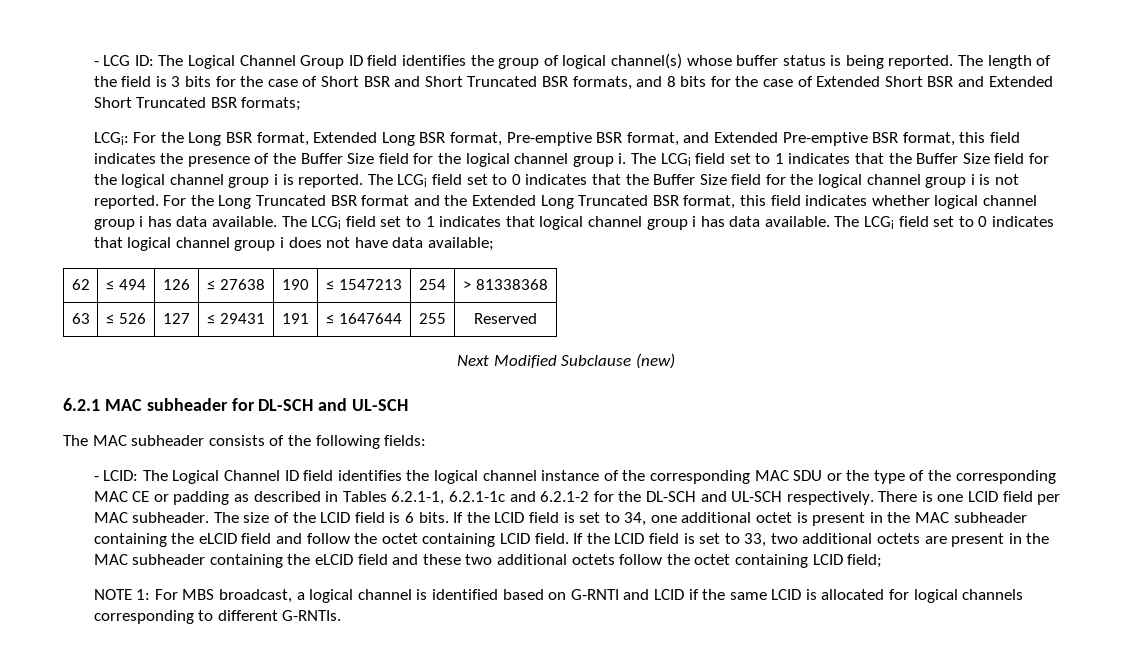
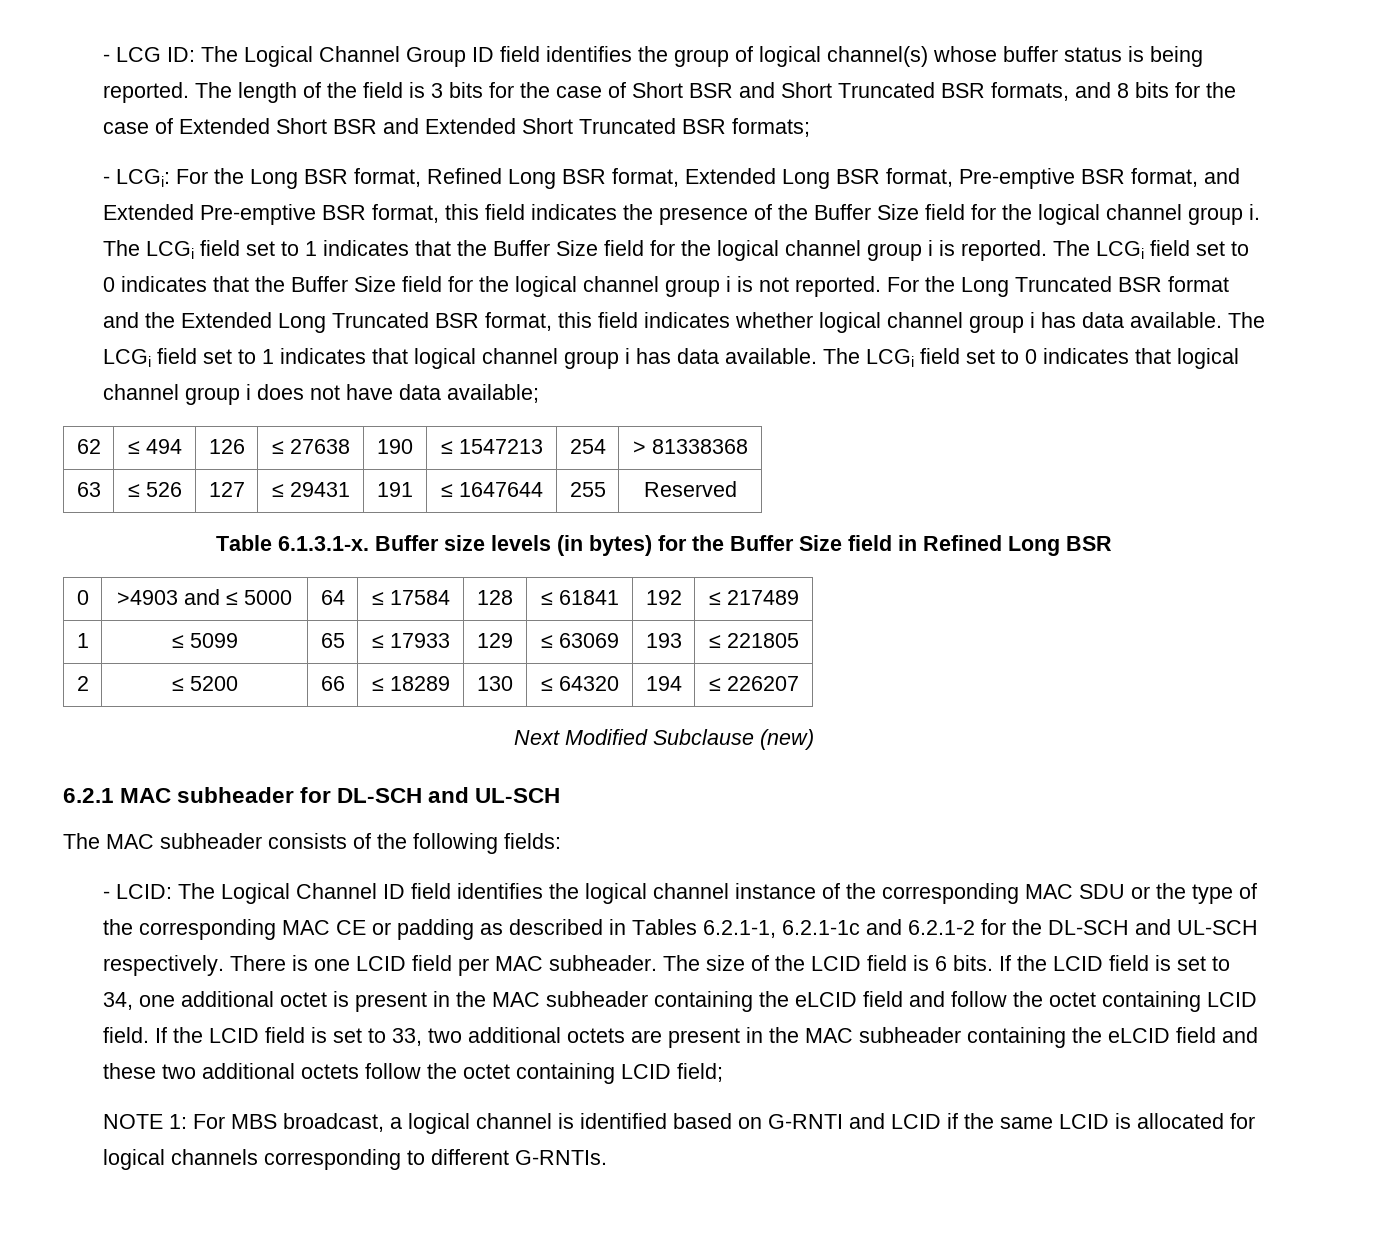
(302, 104) none -> [102,176,110,184] -
(309, 139) none -> [426,168,679,189] Refined Long BSR format,
(537, 318) none -> [216,535,1112,556] [76,590,89,605] [117,589,292,605] [320,590,345,605] [371,590,450,605] [477,590,513,605] [540,590,619,605] [645,590,682,605] [708,590,799,605] [76,633,89,648] [171,633,238,648] [320,633,345,648] [371,633,450,648] [477,633,513,648] [540,633,619,648] [645,633,682,648] [708,633,799,648] [76,676,89,691] [171,676,238,691] [320,676,345,691] [371,676,450,691] [477,676,513,691] [540,676,619,691] [645,676,682,691] [708,676,799,691] // Table 6.1.3.1-x. Buffer size levels (in bytes) for the Buffer Size field in Refined Long BSR // 0 | >4903 and ≤ 5000 | 64 | ≤ 17584 | 128 | ≤ 61841 | 192 | ≤ 217489 // 1 | ≤ 5099 | 65 | ≤ 17933 | 129 | ≤ 63069 | 193 | ≤ 221805 // 2 | ≤ 5200 | 66 | ≤ 18289 | 130 | ≤ 64320 | 194 | ≤ 226207

